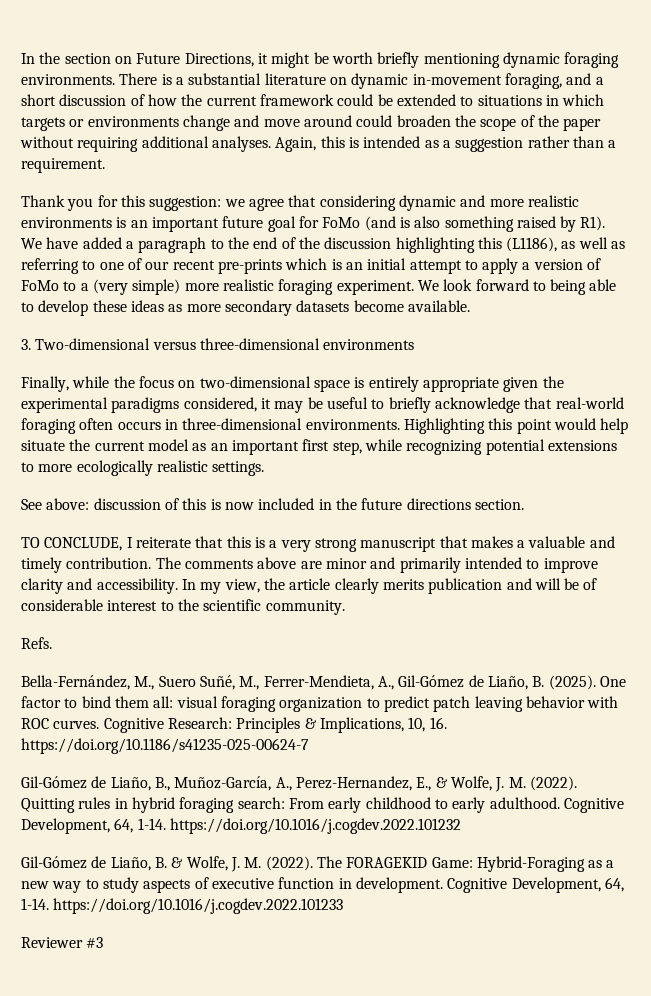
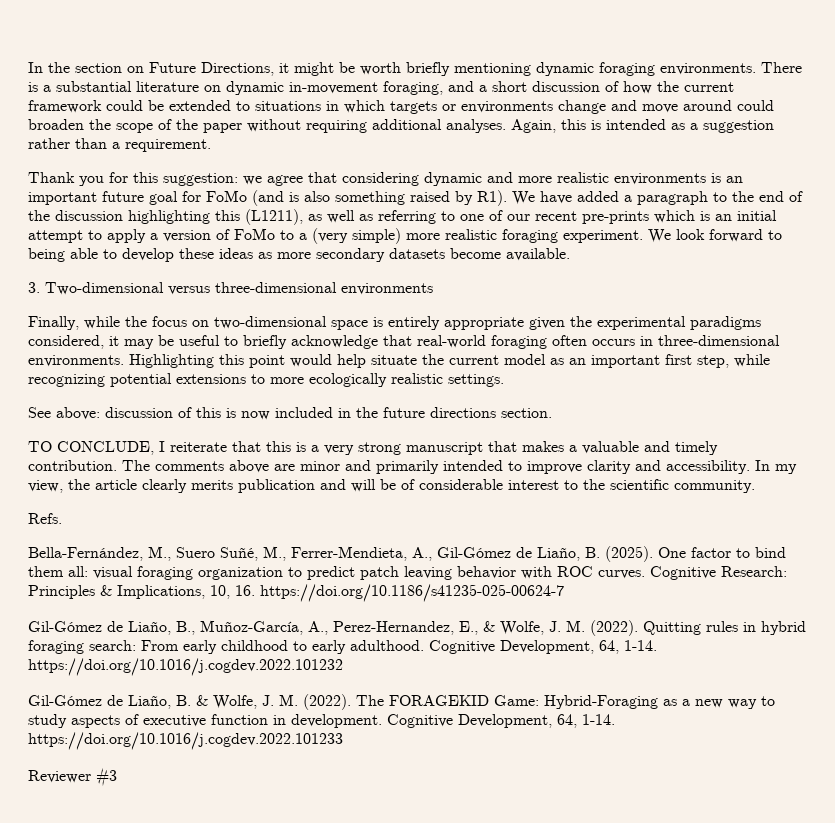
[506,237,558,252] (L1186), -> [245,209,303,225] (L1211),

